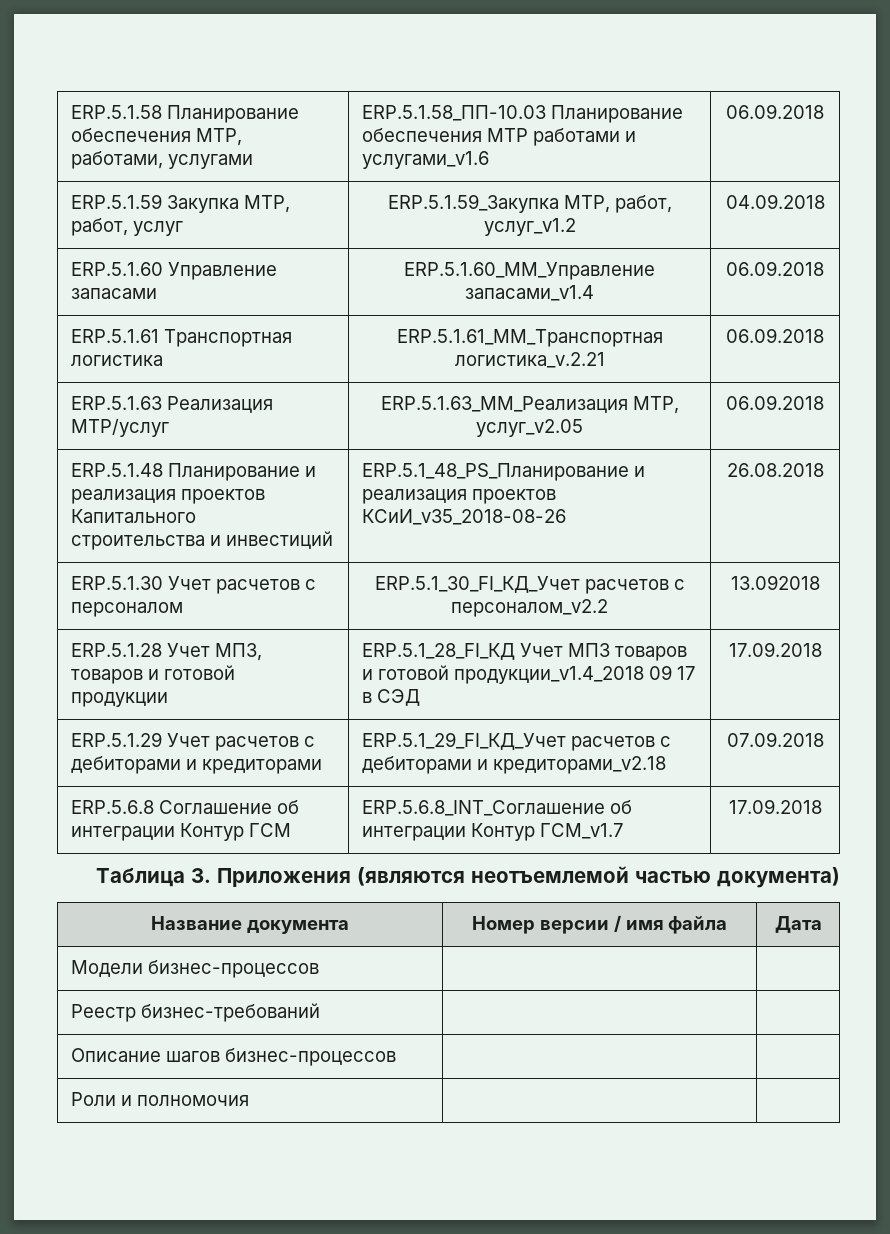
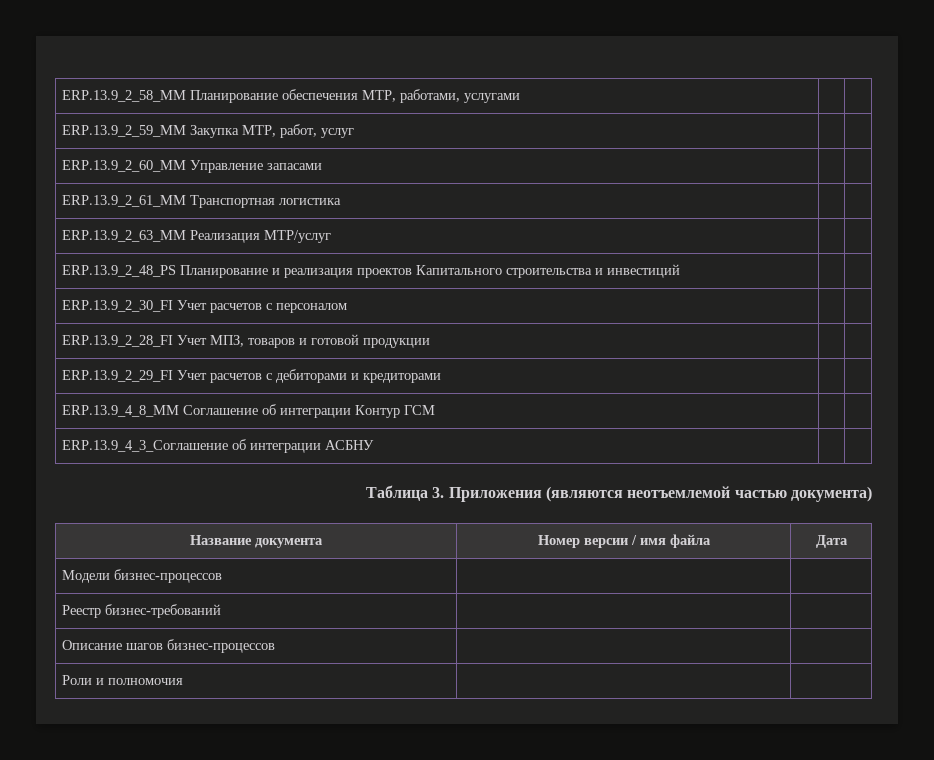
[71,105,163,119] ERP.5.1.58 -> [62,90,187,102] ERP.13.9_2_58_MM
[362,105,684,123] [362,128,637,146] [362,151,490,169] [726,104,824,119] [71,194,291,213] [71,218,184,236] [387,194,672,213] [483,218,576,236] [725,194,825,209] [71,262,278,280] [71,288,158,299] [404,262,655,280] [465,285,594,301] [726,261,824,276] [71,329,293,347] [71,355,164,366] [396,329,663,347] [454,352,605,368] [726,328,824,343] [71,396,274,413] [71,418,170,437] [380,396,679,414] [476,419,583,437] [726,395,824,410] [71,463,164,477] ERP.5.1.58_ПП-10.03 Планирование обеспечения МТР работами и услугами_v1.6 | 06.09.2018 // ERP.5.1.59 Закупка МТР, работ, услуг | ERP.5.1.59_Закупка МТР, работ, услуг_v1.2 | 04.09.2018 // ERP.5.1.60 Управление запасами | ERP.5.1.60_MM_Управление запасами_v1.4 | 06.09.2018 // ERP.5.1.61 Транспортная логистика | ERP.5.1.61_ММ_Транспортная логистика_v.2.21 | 06.09.2018 // ERP.5.1.63 Реализация МТР/услуг | ERP.5.1.63_MM_Реализация МТР, услуг_v2.05 | 06.09.2018 // ERP.5.1.48 -> [62,124,355,138] [62,160,323,173] [62,195,342,208] [62,230,332,243] [62,265,177,277] | // ERP.13.9_2_59_MM Закупка МТР, работ, услуг | | // ERP.13.9_2_60_MM Управление запасами | | // ERP.13.9_2_61_MM Транспортная логистика | | // ERP.13.9_2_63_MM Реализация МТР/услуг | | // ERP.13.9_2_48_PS
[362,463,646,481] [362,489,557,504] [362,509,567,525] [726,463,824,477] [71,576,317,594] [71,602,184,617] [374,576,685,594] [451,599,608,617] [730,575,820,590] [71,643,163,657] ERP.5.1_48_PS_Планирование и реализация проектов КСиИ_v35_2018-08-26 | 26.08.2018 // ERP.5.1.30 Учет расчетов с персоналом | ERP.5.1_30_FI_КД_Учет расчетов с персоналом_v2.2 | 13.092018 // ERP.5.1.28 -> [62,300,348,313] [62,335,174,347] | // ERP.13.9_2_30_FI Учет расчетов с персоналом | | // ERP.13.9_2_28_FI
[362,643,688,661] [362,665,696,684] [362,689,421,706] [728,642,822,657] [71,732,163,747] ERP.5.1_28_FI_КД Учет МПЗ товаров и готовой продукции_v1.4_2018 09 17 в СЭД | 17.09.2018 // ERP.5.1.29 -> [62,370,174,382] | // ERP.13.9_2_29_FI
[362,732,672,751] [362,756,667,774] [726,732,824,747] [71,800,155,814] ERP.5.1_29_FI_КД_Учет расчетов с дебиторами и кредиторами_v2.18 | 07.09.2018 // ERP.5.6.8 -> [62,405,180,417] | // ERP.13.9_4_8_MM
[362,800,633,816] [362,823,624,841] [728,799,822,814] ERP.5.6.8_INT_Соглашение об интеграции Контур ГСМ_v1.7 | 17.09.2018 -> [62,439,375,453] | // ERP.13.9_4_3_Соглашение об интеграции АСБНУ | |

